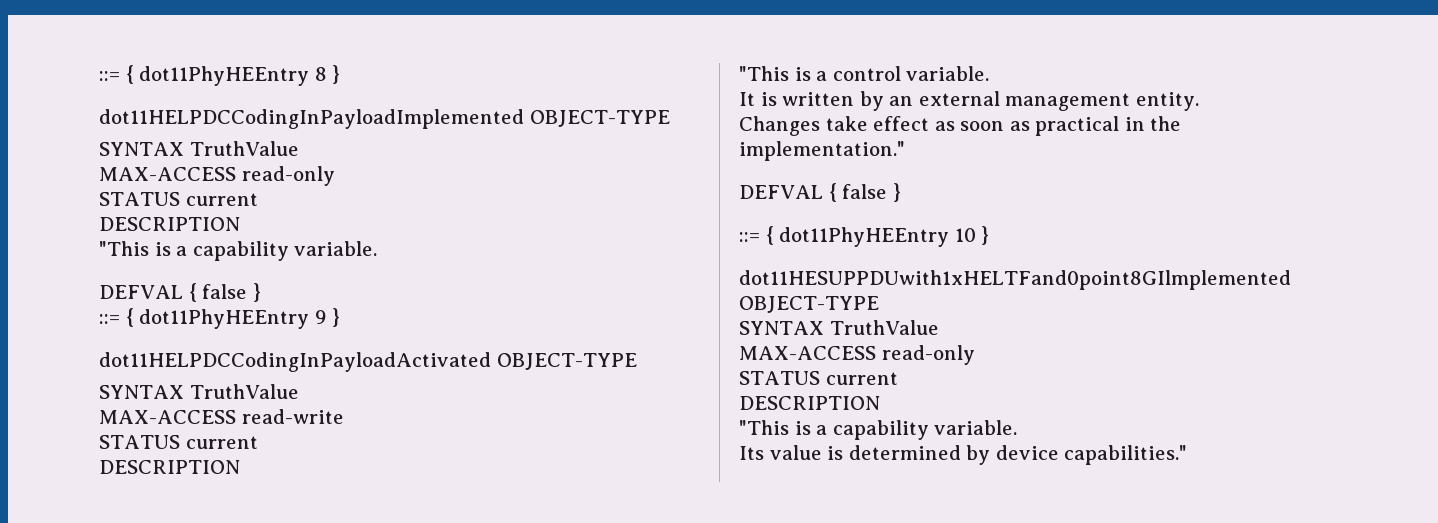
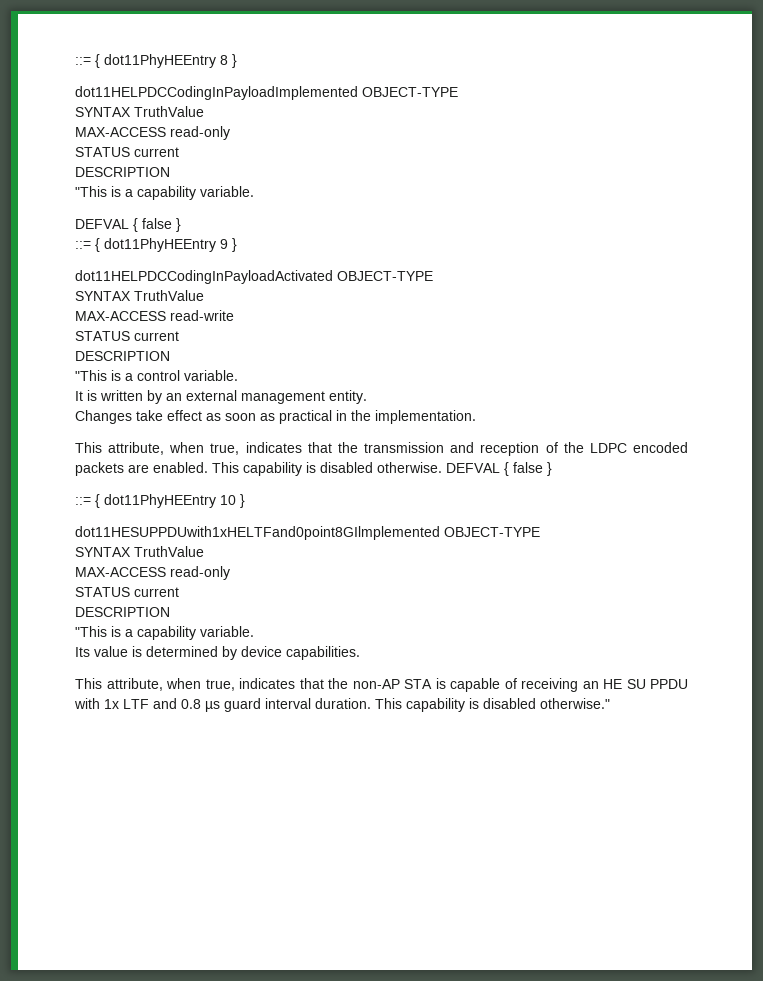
[739,141,905,161] implementation." // -> [375,410,476,424] [75,442,688,456] [75,462,442,476] implementation. // This attribute, when true, indicates that the transmission and reception of the LDPC encoded packets are enabled. This capability is disabled otherwise.
[1064,445,1188,465] capabilities." -> [286,646,360,660] [75,678,688,692] [74,698,610,712] capabilities. // This attribute, when true, indicates that the non-AP STA is capable of receiving an HE SU PPDU with 1x LTF and 0.8 µs guard interval duration. This capability is disabled otherwise."

